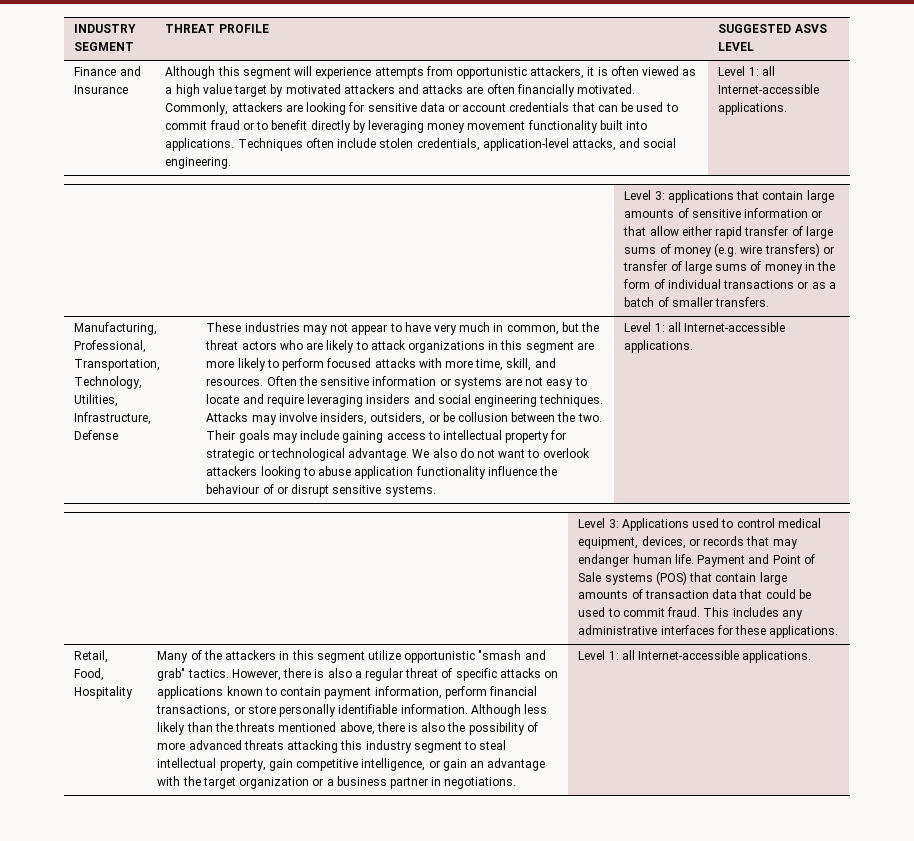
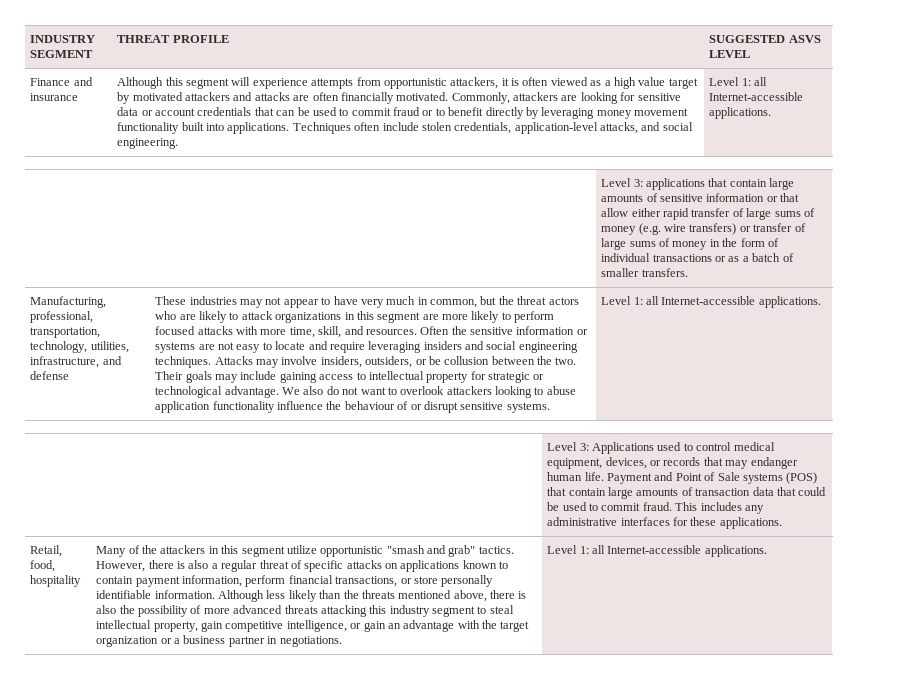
[74,85,129,94] Insurance -> [30,93,79,101] insurance
[74,340,147,353] [74,359,161,371] [74,376,143,389] [74,394,119,407] [74,412,152,425] [74,430,119,440] Professional, Transportation, Technology, Utilities, Infrastructure, Defense -> [30,311,94,323] [30,327,101,338] [30,341,129,353] [30,356,122,368] [30,371,70,380] professional, transportation, technology, utilities, infrastructure, and defense
[74,668,105,681] [74,686,134,699] Food, Hospitality -> [30,560,56,572] [30,575,82,587] food, hospitality

